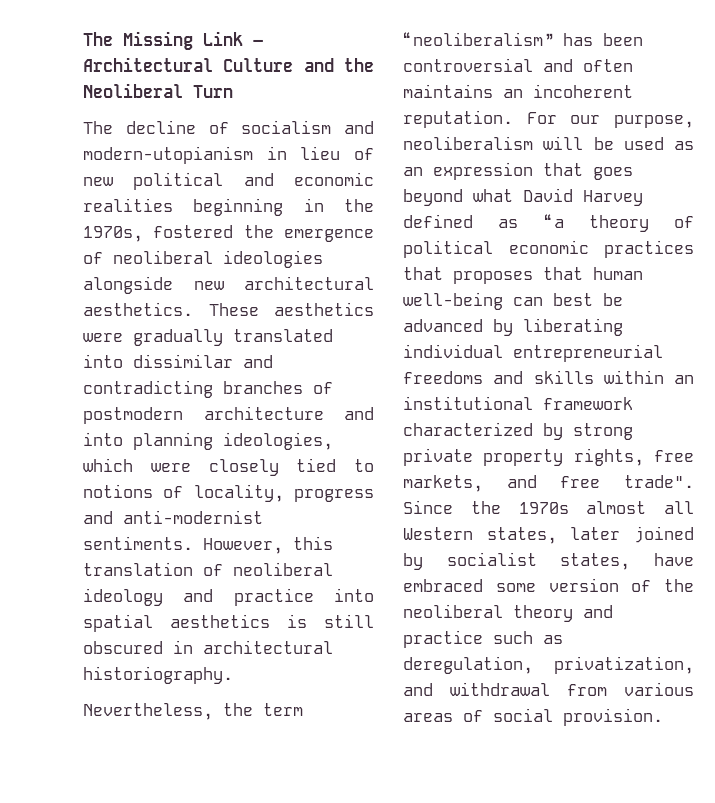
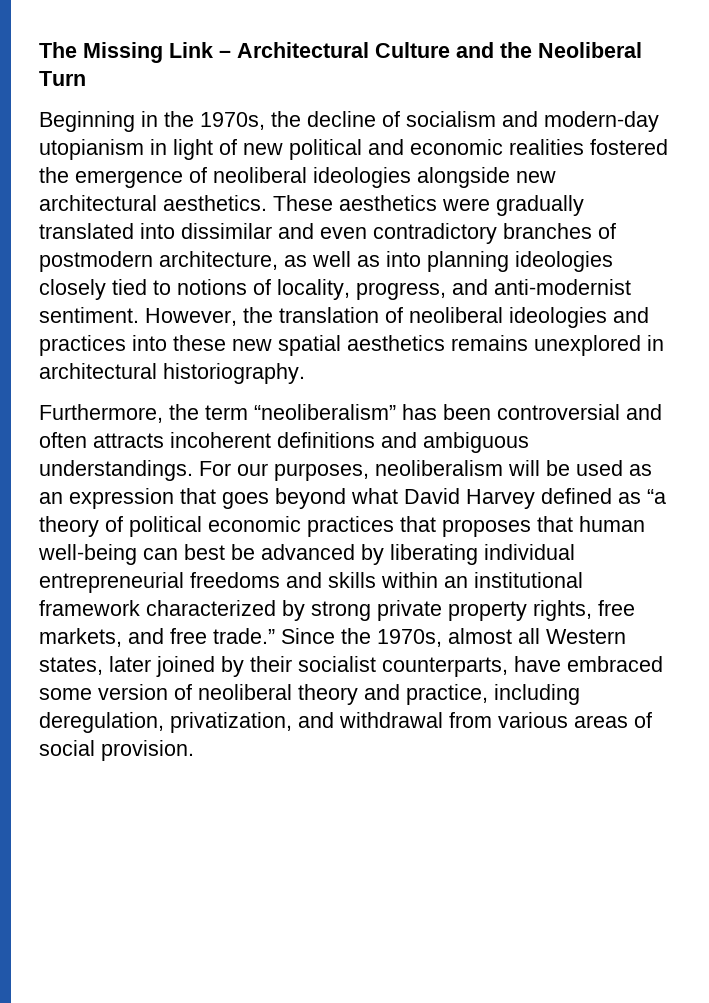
[83,120,374,134] [83,146,341,164] The decline of socialism and modern-utopianism in lieu -> [39,111,659,132] [39,139,213,160] Beginning in the 1970s, the decline of socialism and modern-day utopianism in light
[193,198,374,216] [83,226,143,242] beginning in the 1970s, -> (584, 147) none
[83,380,213,398] contradicting -> [320,223,497,244] even contradictory
[203,406,374,420] [83,432,333,450] [83,458,191,472] architecture and into planning ideologies, which were -> [159,251,613,272] architecture, as well as into planning ideologies
[294,489,374,502] progress -> [356,282,446,300] progress,
[83,536,333,554] [83,562,333,576] [83,588,374,606] [83,614,374,632] [83,641,163,654] sentiments. However, this translation of neoliberal ideology and practice into spatial aesthetics is still obscured -> [39,307,649,328] [39,335,641,356] sentiment. However, the translation of neoliberal ideologies and practices into these new spatial aesthetics remains unexplored
[83,703,213,720] Nevertheless, -> [39,404,163,423] Furthermore,
[403,84,633,98] [403,110,513,128] maintains an incoherent reputation. -> [93,432,529,453] [39,460,193,481] attracts incoherent definitions and ambiguous understandings.
[614,115,694,128] purpose, -> [274,463,369,481] purposes,
[624,475,694,488] trade". -> [213,628,275,644] trade.”
[518,502,569,514] 1970s -> [377,629,442,647] 1970s,
[446,552,631,570] socialist states, -> [250,656,508,677] their socialist counterparts,
[664,579,694,592] the -> (192, 692) none
[403,630,563,648] practice such as -> [406,684,580,705] practice, including

